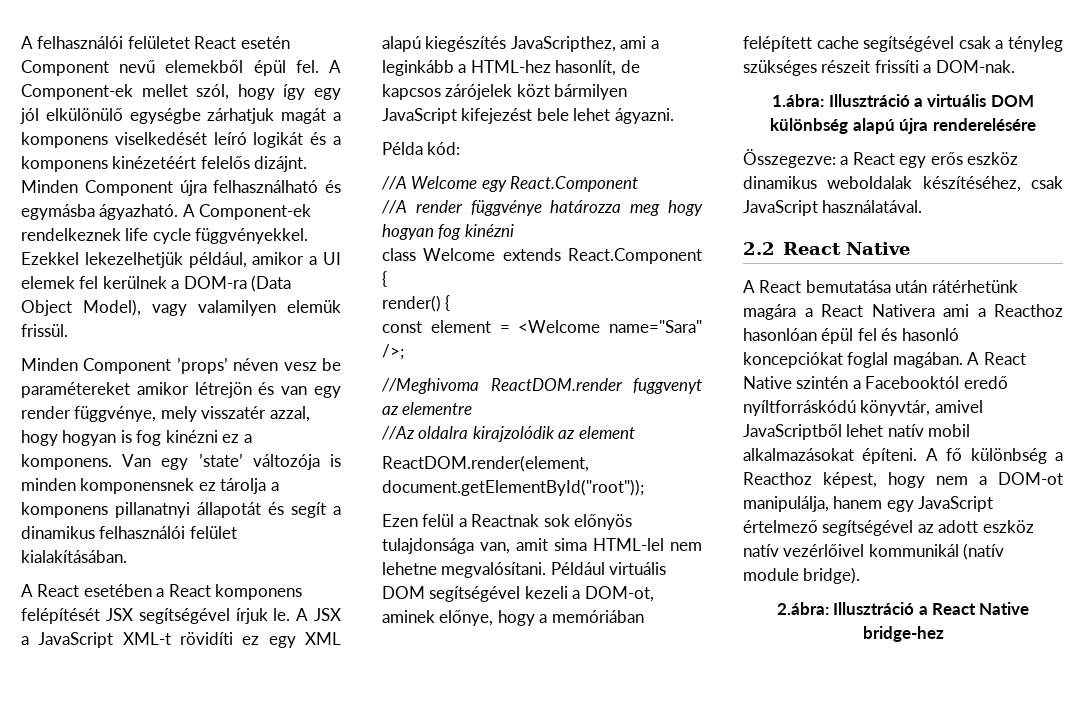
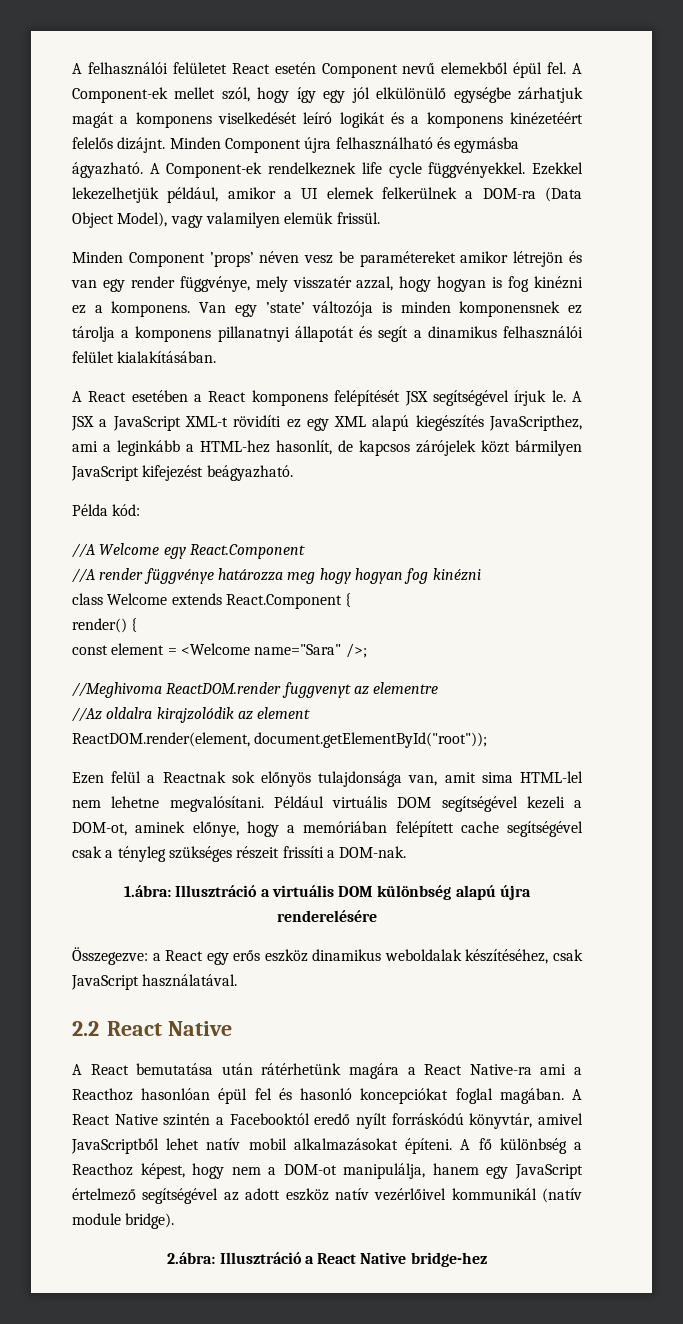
[79,276,167,289] fel kerülnek -> [382,187,457,199] felkerülnek
[536,108,674,124] bele lehet ágyazni. -> [206,465,293,481] beágyazható.
[871,304,935,317] Nativera -> [469,1064,532,1075] Native-ra
[743,400,856,416] nyíltforráskódú -> [356,1113,464,1129] nyílt forráskódú

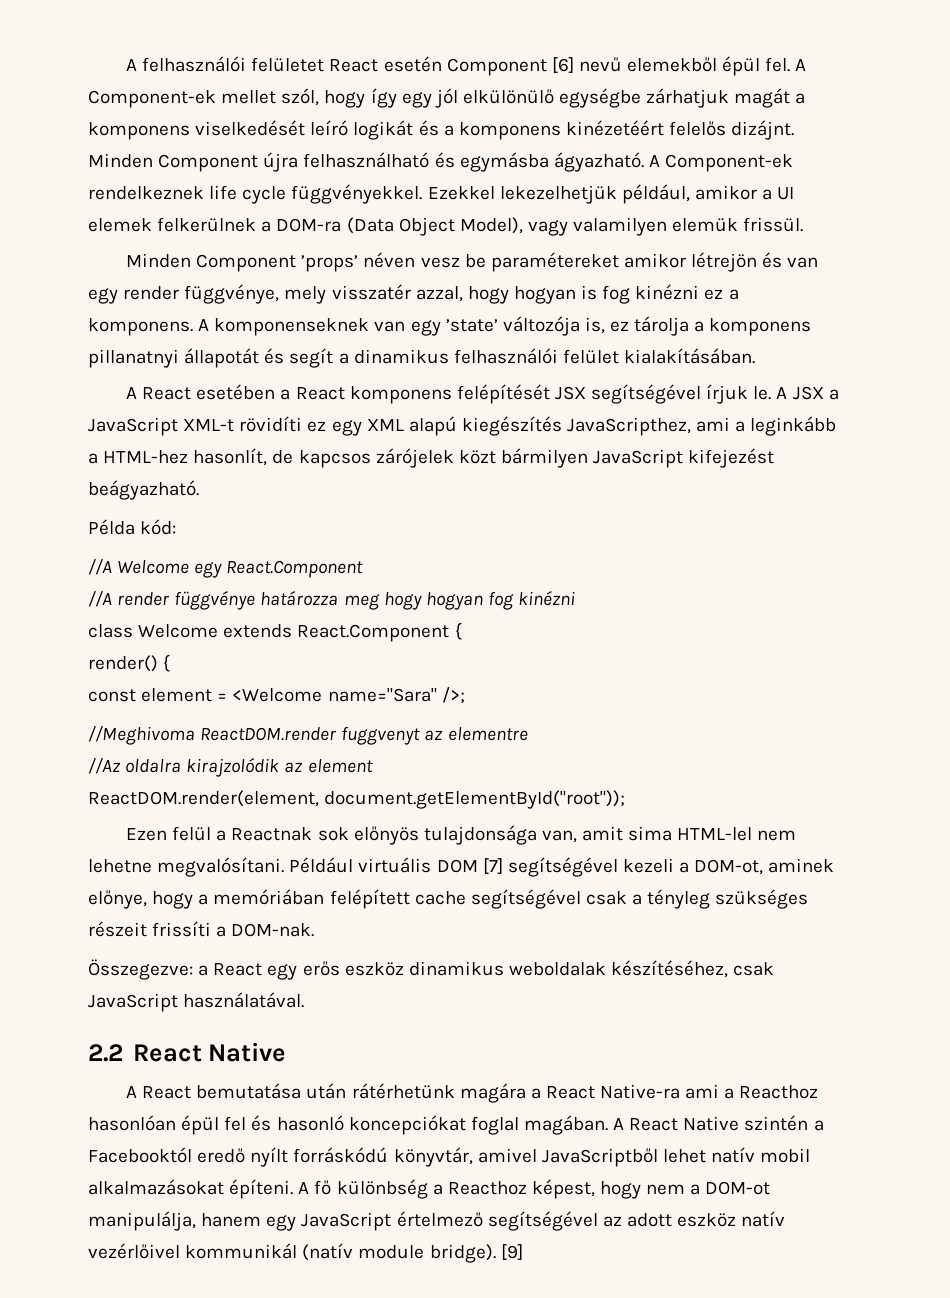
(398, 70) none -> [551,57,574,73] [6]
[199,301,561,317] Van egy ’state’ változója is minden komponensnek -> [198,316,605,336] A komponenseknek van egy ’state’ változója is,
(432, 802) none -> [482,858,503,874] [7]
[123,885,532,900] [277,910,377,922] // 1.ábra: Illusztráció a virtuális DOM különbség alapú újra renderelésére -> (315, 930) none
[167,1252,487,1267] // 2.ábra: Illusztráció a React Native bridge-hez -> [500,1244,523,1260] [9]

